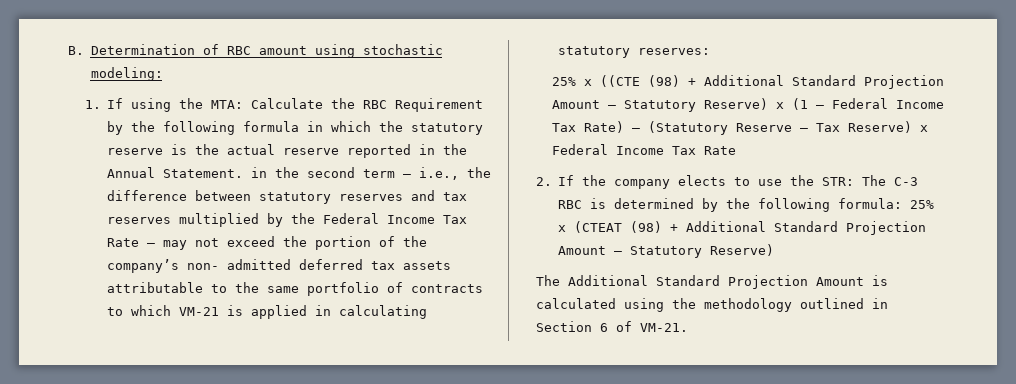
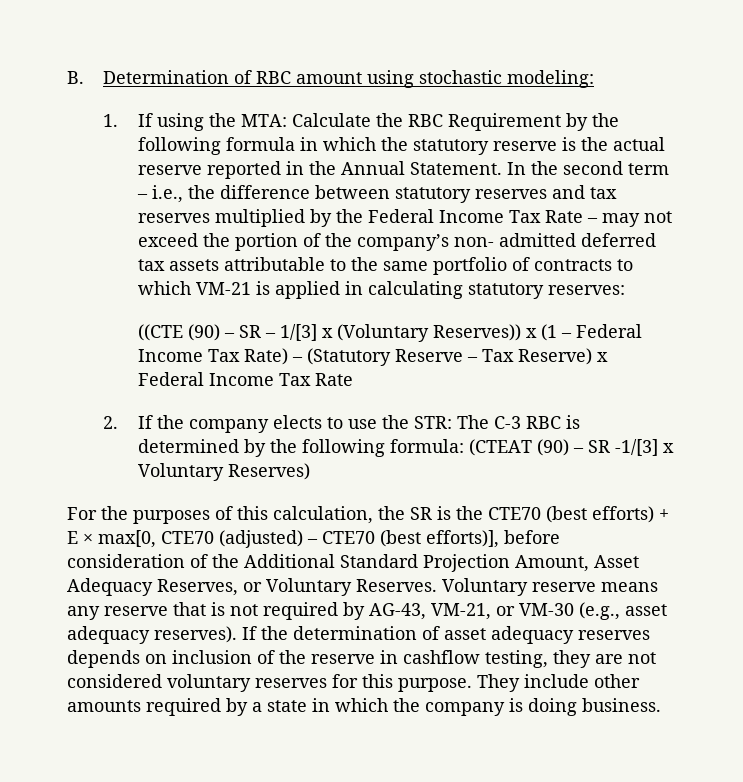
[251,167,268,178] in -> [507,162,527,175] In
[552,75,945,89] [552,98,769,112] 25% x ((CTE (98) + Additional Standard Projection Amount – Statutory Reserve) -> [138,324,522,342] ((CTE (90) – SR – 1/[3] x (Voluntary Reserves))
[910,200,935,209] [558,221,927,235] [558,244,775,258] [535,275,888,289] [535,298,888,312] [535,321,688,332] 25% x (CTEAT (98) + Additional Standard Projection Amount – Statutory Reserve) // The Additional Standard Projection Amount is calculated using the methodology outlined in Section 6 of VM-21. -> [469,439,675,456] [138,463,311,481] [67,506,669,524] [67,530,560,548] [67,554,639,572] [67,578,658,596] [67,602,667,620] [67,626,650,644] [67,650,656,668] [67,674,640,692] [67,698,661,716] (CTEAT (90) – SR -1/[3] x Voluntary Reserves) // For the purposes of this calculation, the SR is the CTE70 (best efforts) + E × max[0, CTE70 (adjusted) – CTE70 (best efforts)], before consideration of the Additional Standard Projection Amount, Asset Adequacy Reserves, or Voluntary Reserves. Voluntary reserve means any reserve that is not required by AG-43, VM-21, or VM-30 (e.g., asset adequacy reserves). If the determination of asset adequacy reserves depends on inclusion of the reserve in cashflow testing, they are not considered voluntary reserves for this purpose. They include other amounts required by a state in which the company is doing business.

